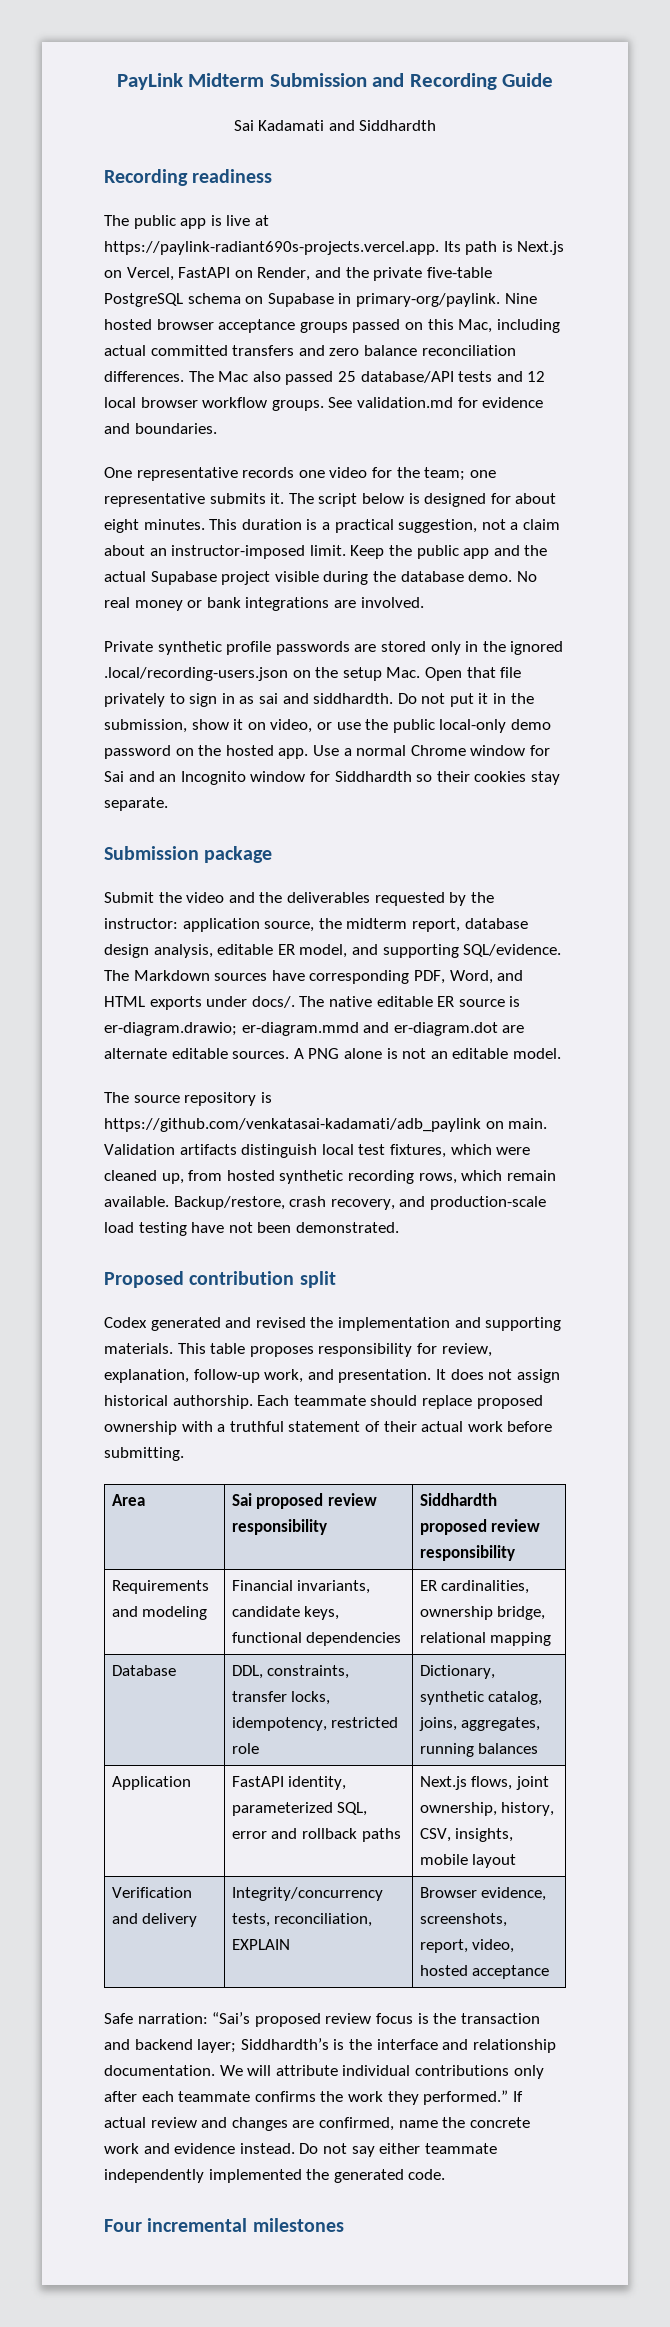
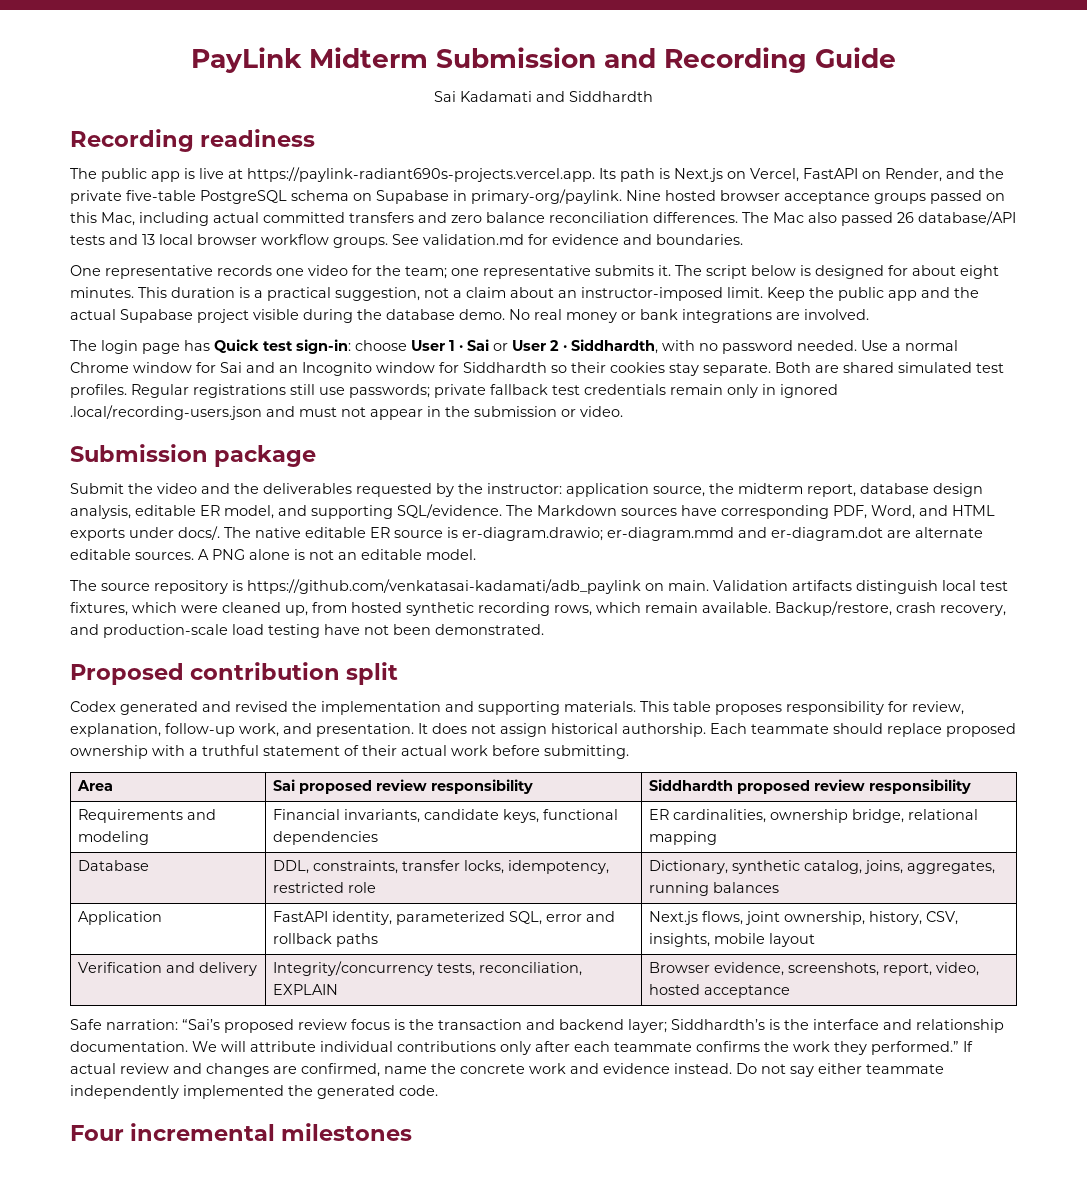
[337,371,356,382] 25 -> [897,212,914,223] 26
[527,371,546,382] 12 -> [142,234,155,245] 13
[104,641,564,655] [104,667,522,681] [104,693,534,707] [104,719,551,733] [104,745,309,759] Private synthetic profile passwords are stored only in the ignored .local/recording-users.json on the setup Mac. Open that file privately to sign in as sai and siddhardth. Do not put it in the submission, show it on video, or use the public local-only demo password on the hosted app. -> [70,339,857,354] The login page has Quick test sign-in: choose User 1 · Sai or User 2 · Siddhardth, with no password needed.
(168, 804) none -> [775,362,1004,373] [70,384,838,398] [70,405,623,420] Both are shared simulated test profiles. Regular registrations still use passwords; private fallback test credentials remain only in ignored .local/recording-users.json and must not appear in the submission or video.

